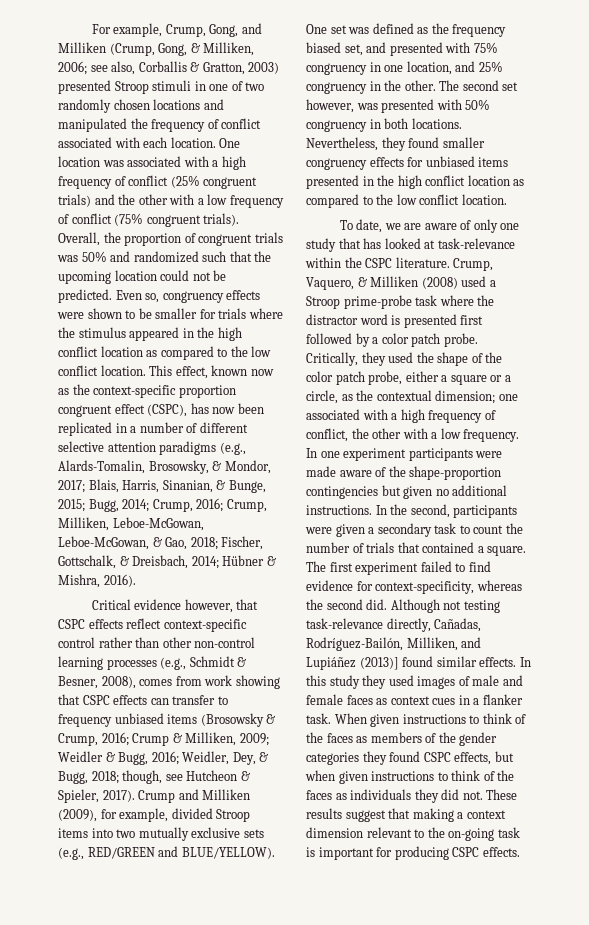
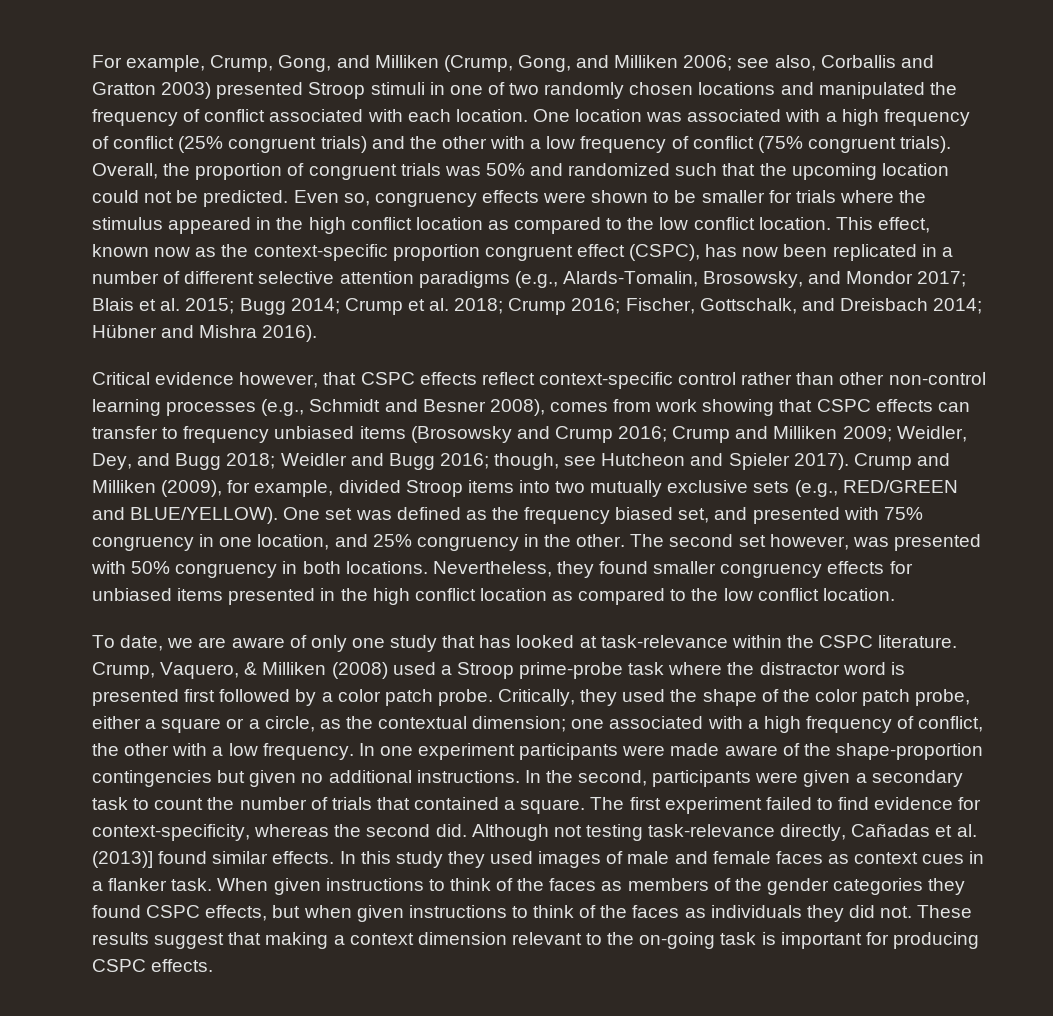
[190,42,255,56] & Milliken, -> [576,55,679,68] and Milliken
[190,62,245,75] & Gratton, -> [900,55,934,68] [92,82,156,95] and Gratton
[212,460,271,474] [58,479,266,493] [58,498,267,512] [58,517,204,531] [58,536,264,550] [58,555,276,569] [58,574,100,588] & Mondor, 2017; Blais, Harris, Sinanian, & Bunge, 2015; Bugg, 2014; Crump, 2016; Crump, Milliken, Leboe-McGowan, Leboe-McGowan, & Gao, 2018; Fischer, Gottschalk, & Dreisbach, 2014; Hübner & Mishra, -> [808,271,967,287] [92,298,983,315] [92,324,258,338] and Mondor 2017; Blais et al. 2015; Bugg 2014; Crump et al. 2018; Crump 2016; Fischer, Gottschalk, and Dreisbach 2014; Hübner and Mishra
[237,657,247,667] [58,676,98,689] & Besner, -> [384,399,486,412] and Besner
[266,714,276,724] [58,732,269,746] [58,751,269,765] [58,771,119,784] & Crump, 2016; Crump & Milliken, 2009; Weidler & Bugg, 2016; Weidler, Dey, & Bugg, 2018; -> [516,426,967,443] [92,453,489,470] and Crump 2016; Crump and Milliken 2009; Weidler, Dey, and Bugg 2018; Weidler and Bugg 2016;
[240,771,250,781] [58,789,99,803] & Spieler, -> [690,453,790,470] and Spieler
[434,618,482,632] [306,637,482,651] [306,657,356,670] Cañadas, Rodríguez-Bailón, Milliken, and Lupiáñez -> [851,823,977,837] Cañadas et al.

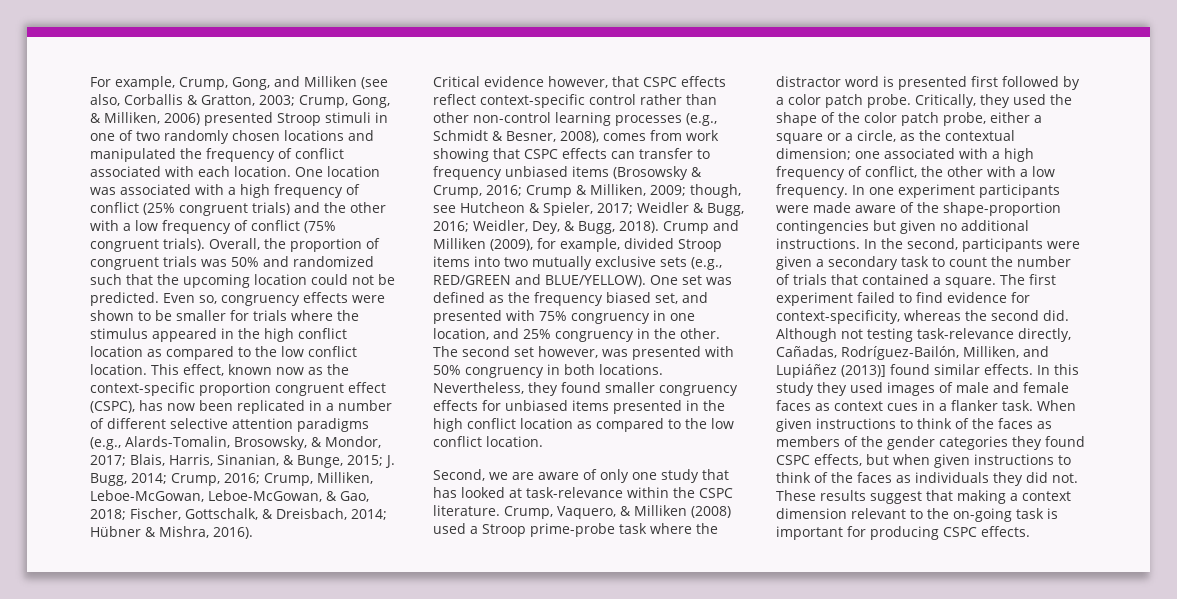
[443,55,934,72] [92,82,212,99] (Crump, Gong, and Milliken 2006; see also, Corballis and Gratton 2003) -> [361,77,388,89] [90,94,390,108] [90,112,200,125] (see also, Corballis & Gratton, 2003; Crump, Gong, & Milliken, 2006)
[808,271,967,287] [92,298,983,315] [92,324,258,338] and Mondor 2017; Blais et al. 2015; Bugg 2014; Crump et al. 2018; Crump 2016; Fischer, Gottschalk, and Dreisbach 2014; Hübner and Mishra -> [310,436,381,448] [90,454,395,468] [90,472,373,486] [90,490,369,502] [90,508,387,520] [90,526,209,538] & Mondor, 2017; Blais, Harris, Sinanian, & Bunge, 2015; J. Bugg, 2014; Crump, 2016; Crump, Milliken, Leboe-McGowan, Leboe-McGowan, & Gao, 2018; Fischer, Gottschalk, & Dreisbach, 2014; Hübner & Mishra,
[384,399,486,412] and Besner -> [492,131,556,142] & Besner,
[516,426,967,443] [92,453,849,470] and Crump 2016; Crump and Milliken 2009; Weidler, Dey, and Bugg 2018; Weidler and Bugg 2016; though, see Hutcheon and Spieler 2017). -> [691,167,702,177] [433,184,741,198] [433,202,744,216] [433,220,659,234] & Crump, 2016; Crump & Milliken, 2009; though, see Hutcheon & Spieler, 2017; Weidler & Bugg, 2016; Weidler, Dey, & Bugg, 2018).
[92,635,164,651] To date, -> [433,469,485,481] Second,
[851,823,977,837] Cañadas et al. -> [776,346,1049,360] [776,364,837,378] Cañadas, Rodríguez-Bailón, Milliken, and Lupiáñez

